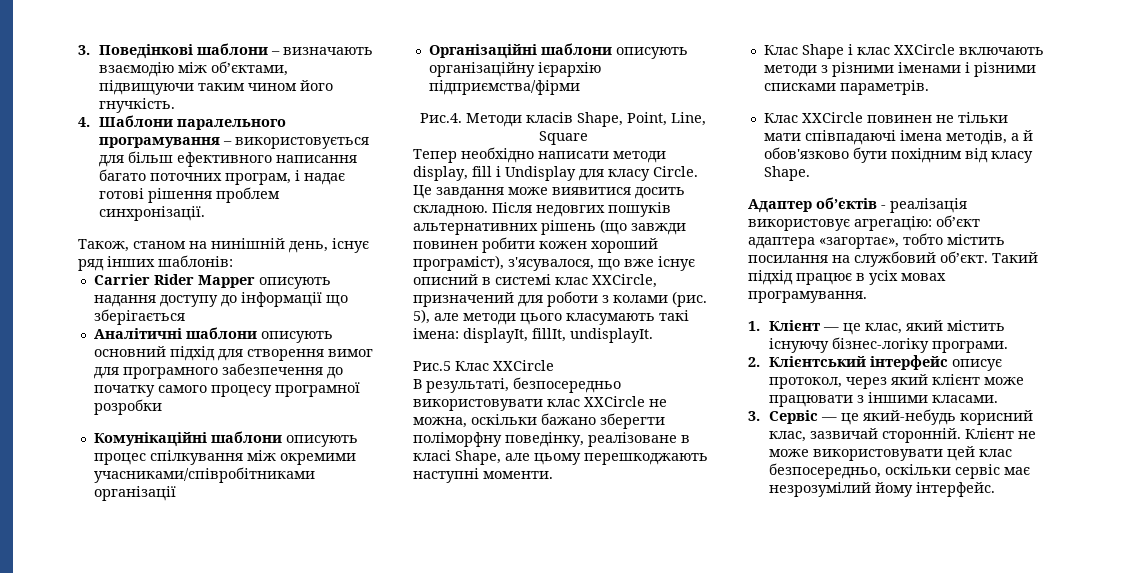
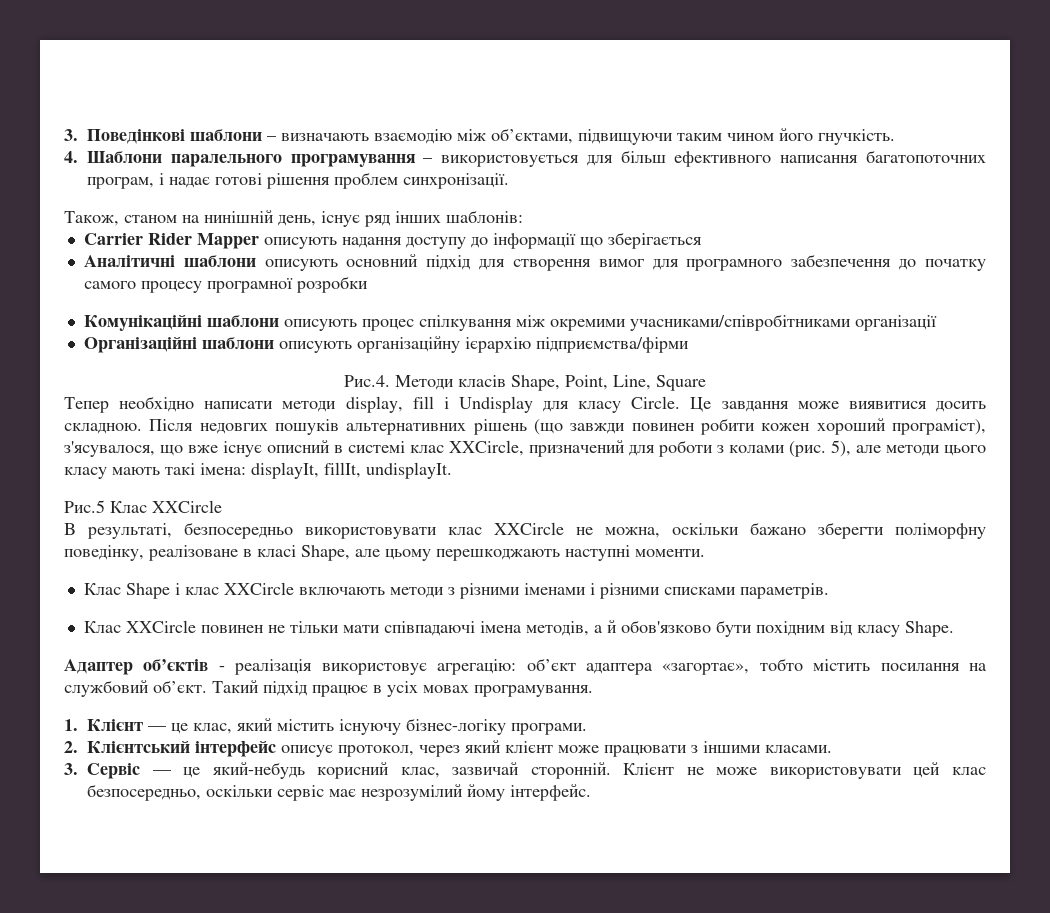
[99,169,223,181] багато поточних -> [866,150,987,163] багатопоточних
[566,313,655,325] класумають -> [64,467,160,479] класу мають

